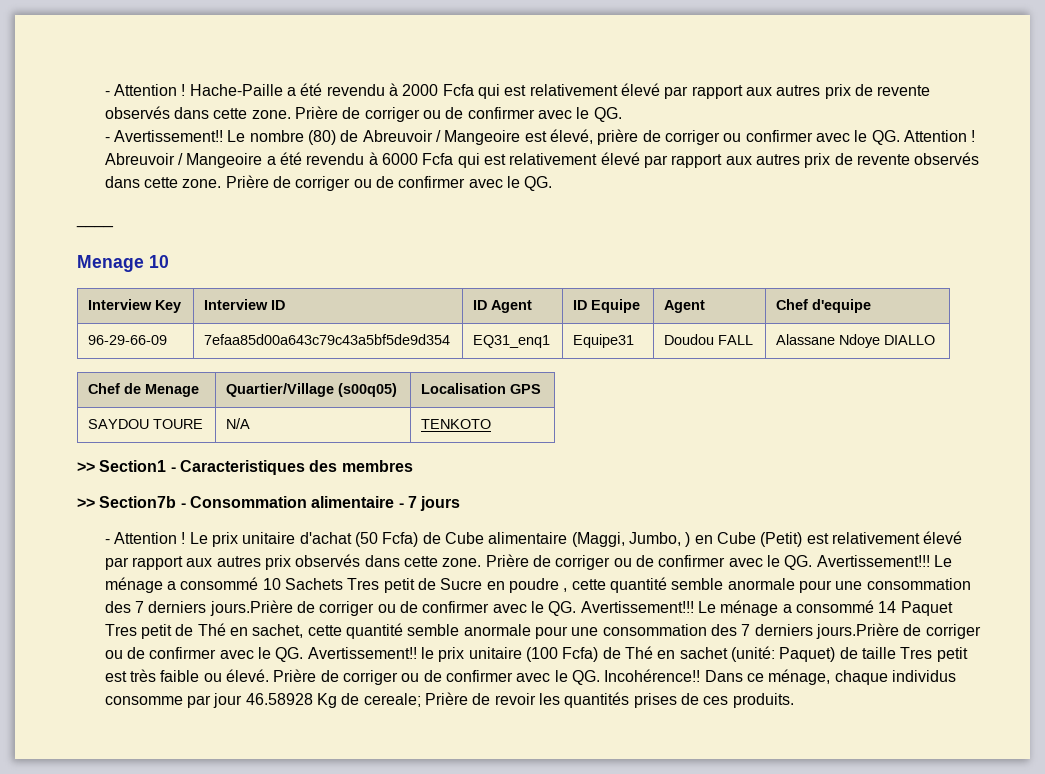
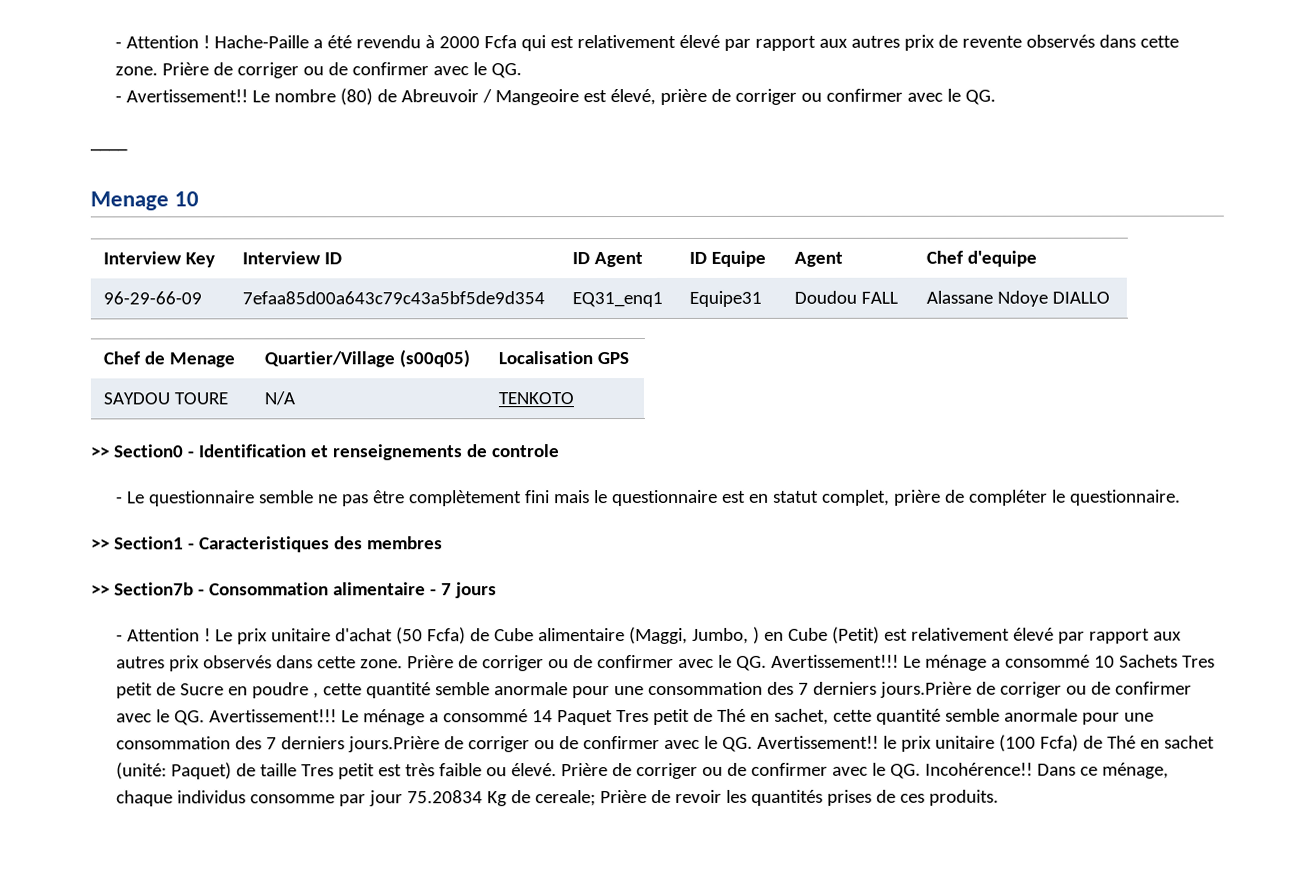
[903,130,976,142] [104,152,980,168] [104,175,553,191] Attention ! Abreuvoir / Mangeoire a été revendu à 6000 Fcfa qui est relativement élevé par rapport aux autres prix de revente observés dans cette zone. Prière de corriger ou de confirmer avec le QG. -> (997, 97) none
(491, 424) none -> [91,444,560,461] [116,489,1182,507] // >> Section0 - Identification et renseignements de controle // - Le questionnaire semble ne pas être complètement fini mais le questionnaire est en statut complet, prière de compléter le questionnaire.
[245,693,313,705] 46.58928 -> [407,790,484,804] 75.20834

